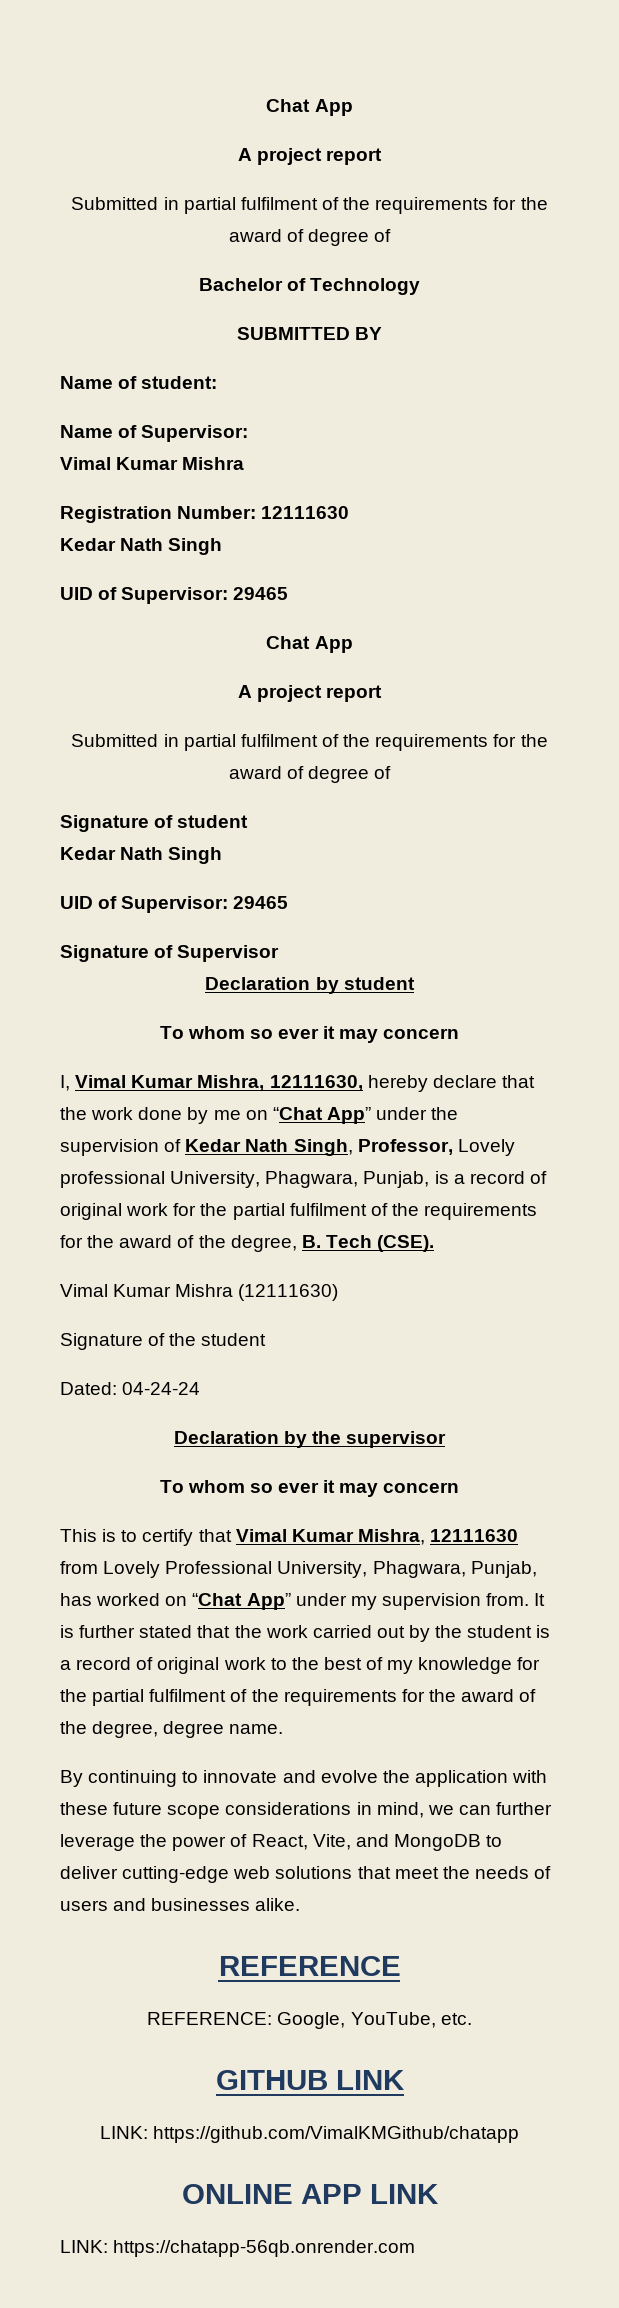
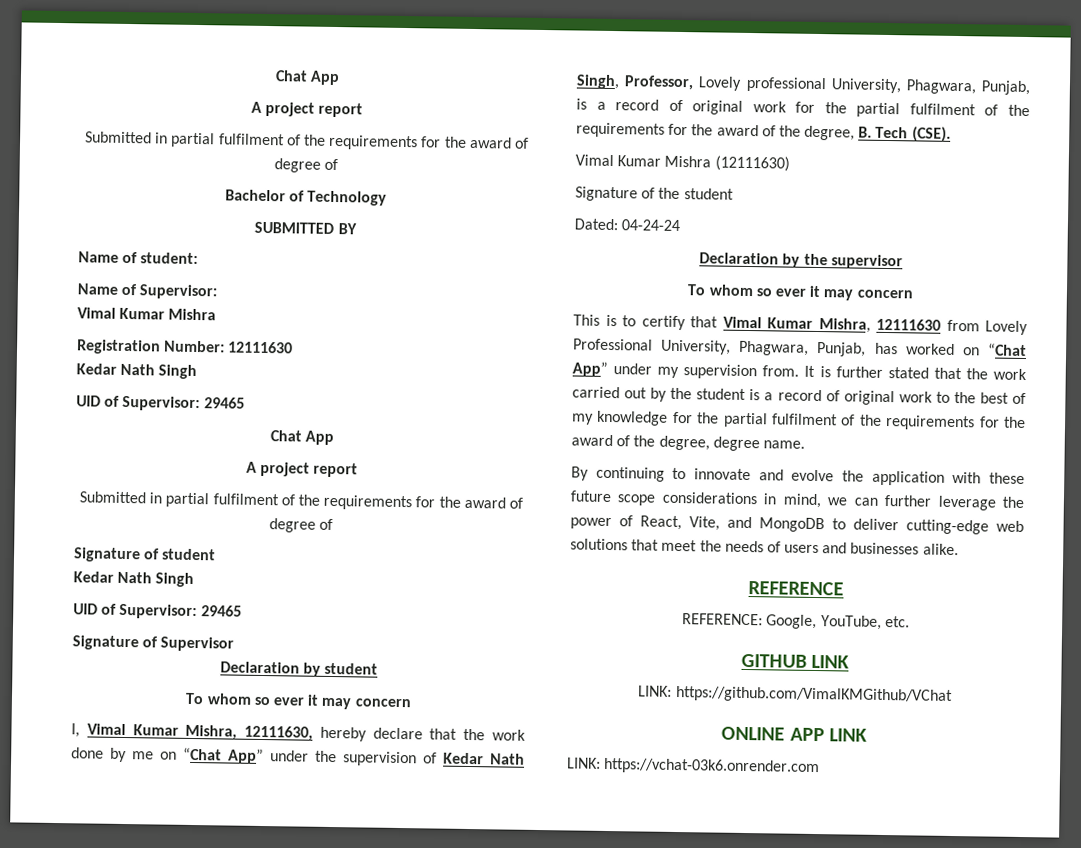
[153,2126,520,2143] https://github.com/VimalKMGithub/chatapp -> [675,685,953,704] https://github.com/VimalKMGithub/VChat
[113,2240,416,2257] https://chatapp-56qb.onrender.com -> [603,757,821,776] https://vchat-03k6.onrender.com

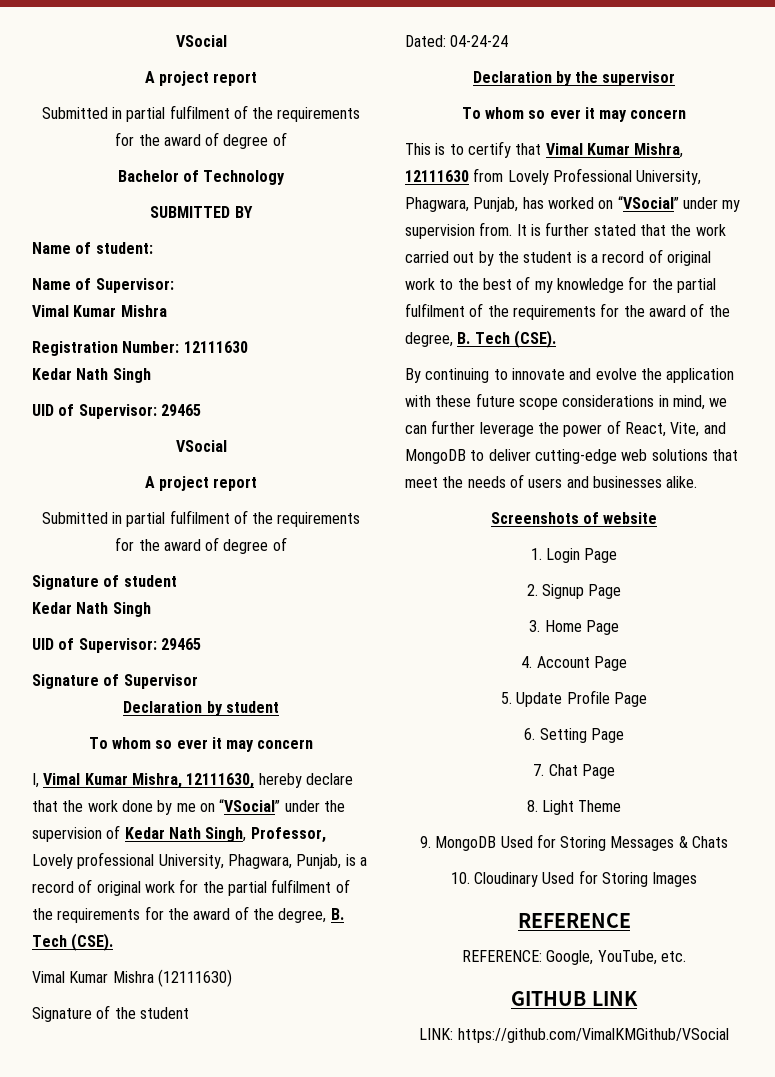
[274,70,341,86] Chat App -> [175,35,227,47] VSocial
[269,430,335,446] Chat App -> [175,440,227,452] VSocial
[183,747,264,765] “Chat App” -> [219,799,281,812] “VSocial”
[988,343,1028,357] [572,361,608,377] “Chat App” -> [617,196,679,209] “VSocial”
[712,436,805,452] degree name. -> [457,330,556,348] B. Tech (CSE).
(959, 549) none -> [490,512,658,524] [530,548,618,563] [526,584,622,599] [529,620,619,635] [521,656,627,671] [501,690,647,707] [524,728,624,743] [533,764,615,779] [526,800,622,815] [419,834,729,851] [450,870,698,887] // Screenshots of website // 1. Login Page // 2. Signup Page // 3. Home Page // 4. Account Page // 5. Update Profile Page // 6. Setting Page // 7. Chat Page // 8. Light Theme // 9. MongoDB Used for Storing Messages & Chats // 10. Cloudinary Used for Storing Images
[675,685,953,704] [721,726,867,742] [567,757,821,776] https://github.com/VimalKMGithub/VChat // ONLINE APP LINK // LINK: https://vchat-03k6.onrender.com -> [457,1028,729,1043] https://github.com/VimalKMGithub/VSocial

